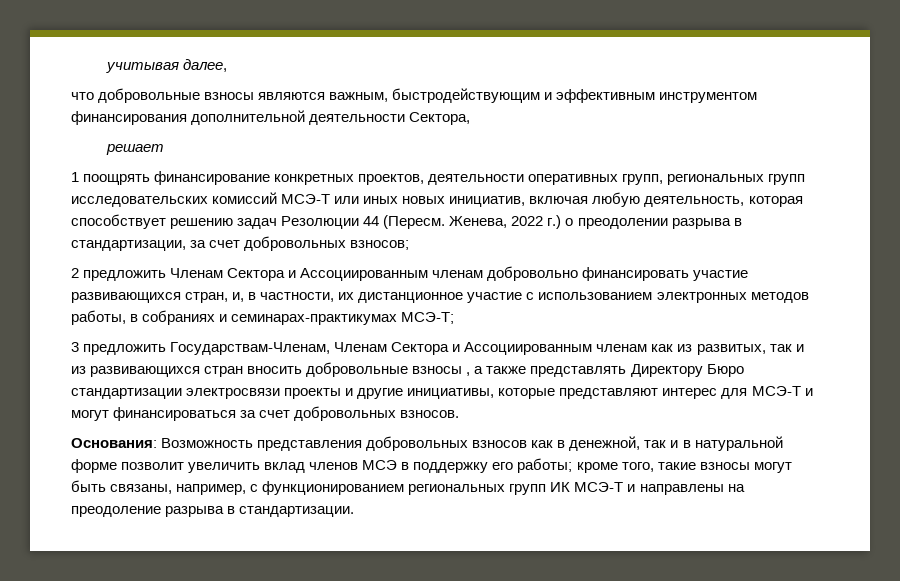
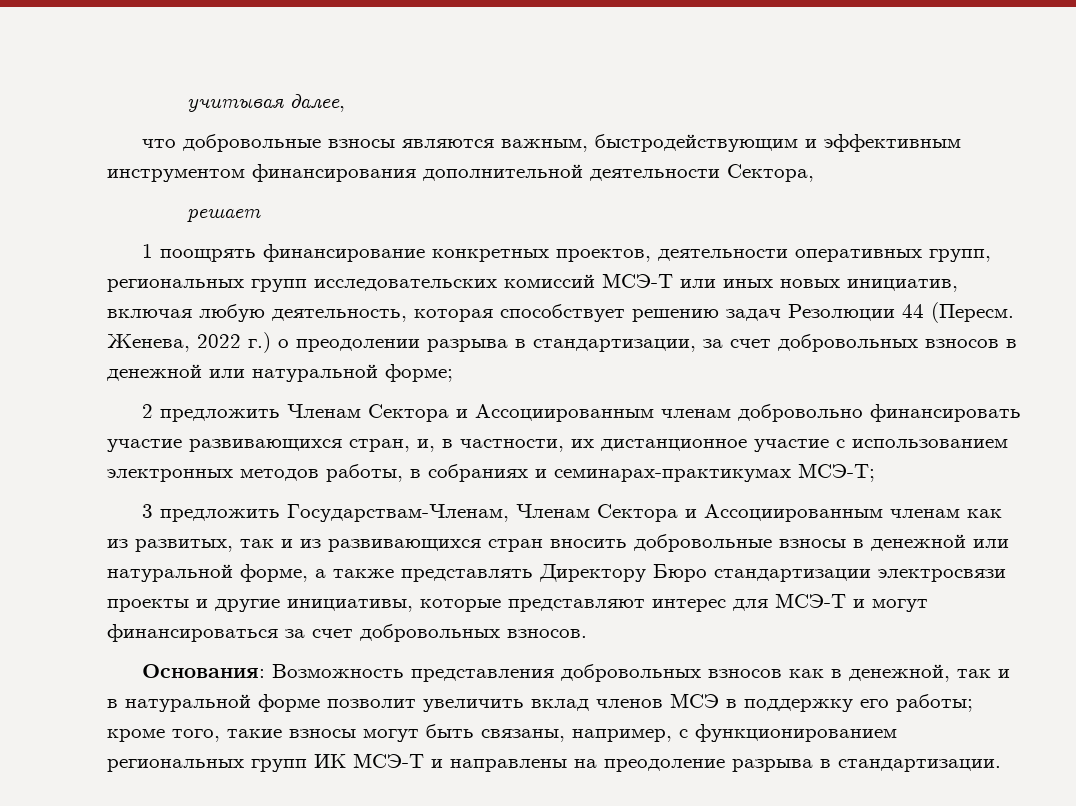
[350,240,410,250] взносов; -> [925,339,1017,348] [107,364,453,382] взносов в денежной или натуральной форме;
[466,372,471,376] , -> [853,534,1009,551] [107,564,308,582] в денежной или натуральной форме,

